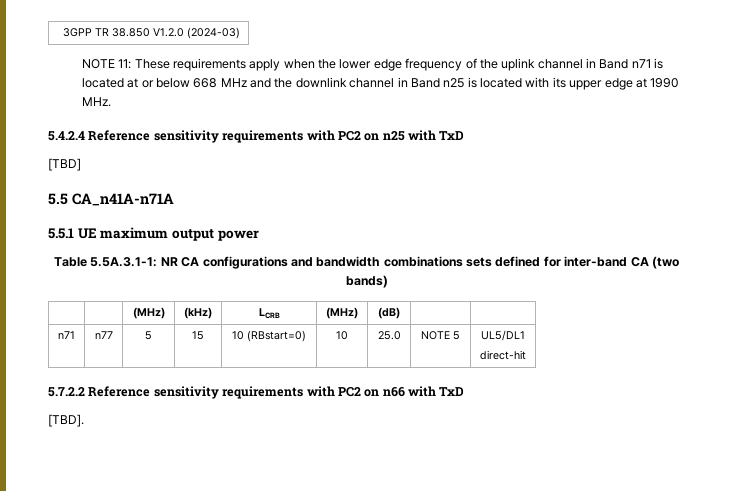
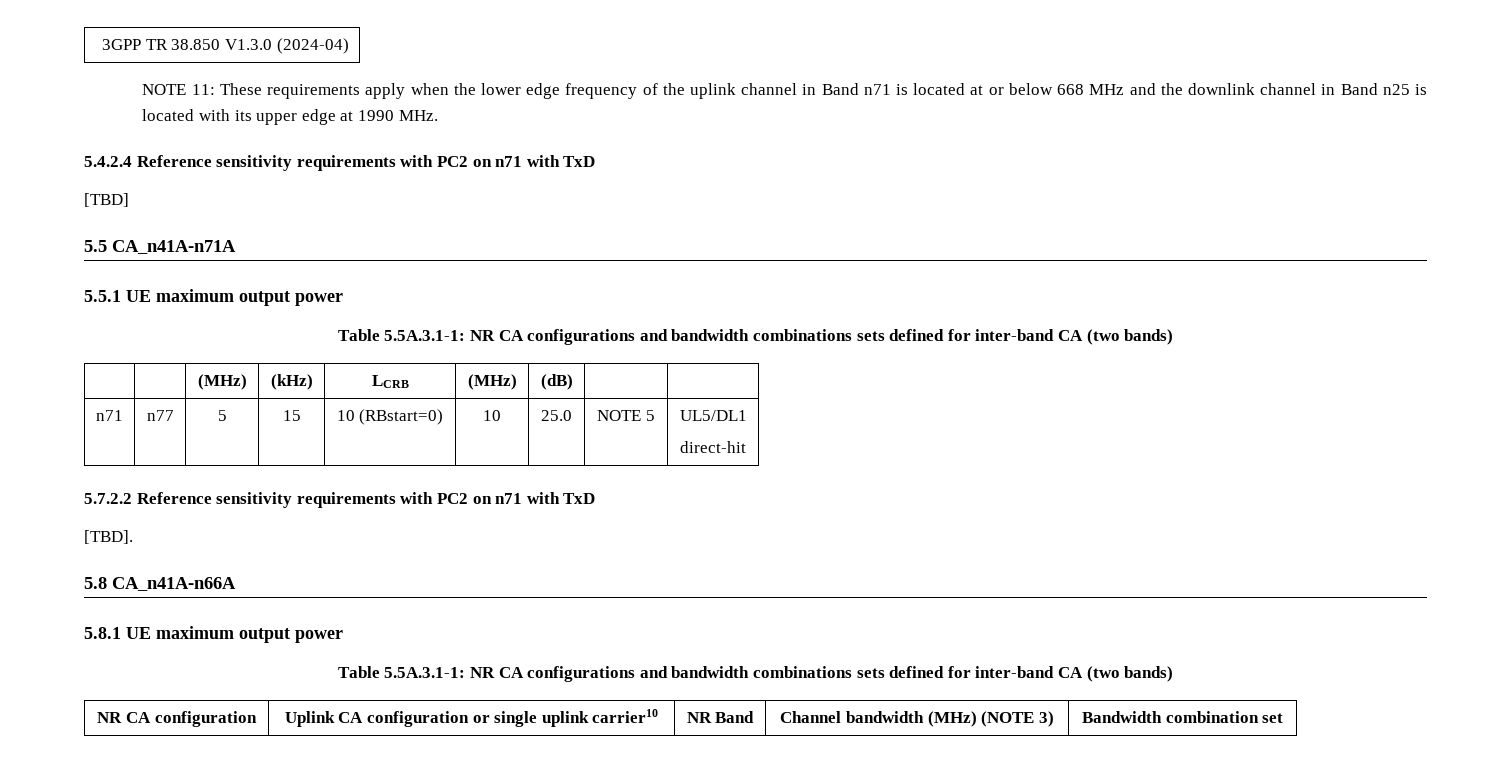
[152,27,240,39] V1.2.0 (2024-03) -> [225,38,349,54] V1.3.0 (2024-04)
[382,131,405,141] n25 -> [495,156,523,167] n71
[382,387,405,397] n66 -> [495,493,523,504] n71
(84, 420) none -> [84,577,236,591] [84,626,343,643] [337,666,1174,682] [97,711,257,727] [284,709,659,727] [686,711,755,723] [780,711,1054,727] [1081,711,1284,723] // 5.8 CA_n41A-n66A // 5.8.1 UE maximum output power // Table 5.5A.3.1-1: NR CA configurations and bandwidth combinations sets defined for inter-band CA (two bands) // NR CA configuration | Uplink CA configuration or single uplink carrier10 | NR Band | Channel bandwidth (MHz) (NOTE 3) | Bandwidth combination set

